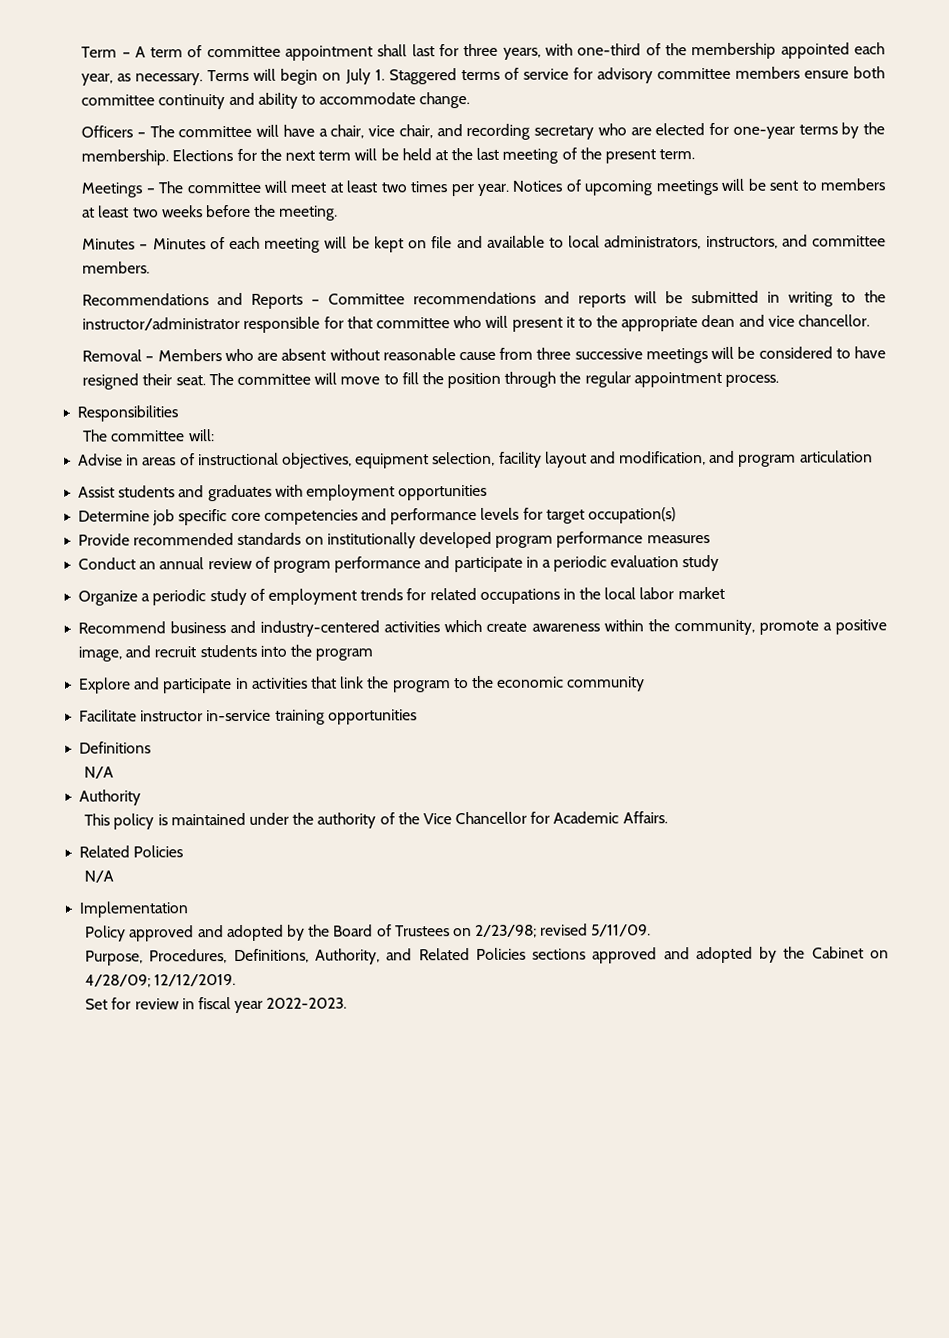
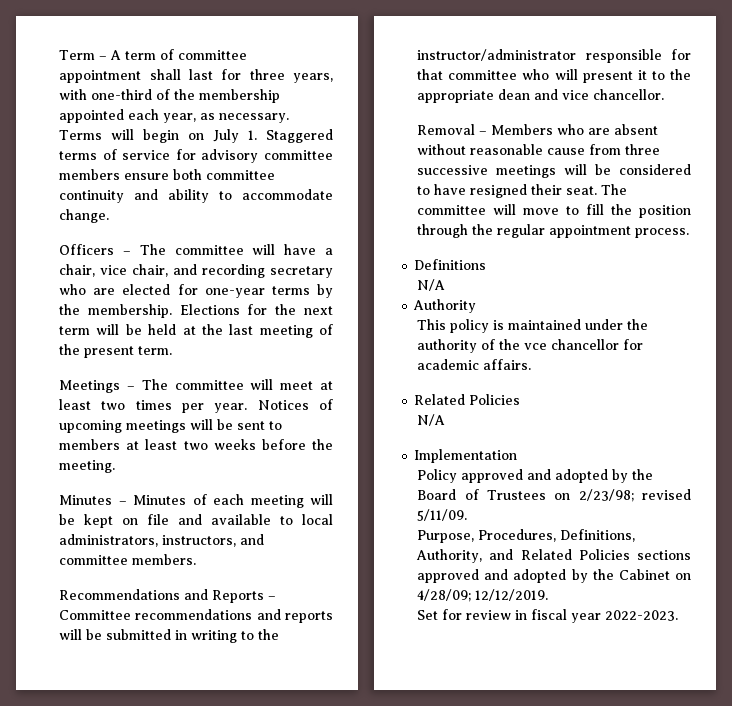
[77,405,179,422] [82,429,215,442] [78,450,873,469] [78,484,488,502] [78,507,676,526] [78,531,710,549] [78,554,720,573] [78,586,725,606] [78,619,887,637] [78,644,374,662] [79,675,646,694] [79,709,417,725] // Responsibilities // The committee will: // Advise in areas of instructional objectives, equipment selection, facility layout and modification, and program articulation // Assist students and graduates with employment opportunities // Determine job specific core competencies and performance levels for target occupation(s) // Provide recommended standards on institutionally developed program performance measures // Conduct an annual review of program performance and participate in a periodic evaluation study // Organize a periodic study of employment trends for related occupations in the local labor market // Recommend business and industry-centered activities which create awareness within the community, promote a positive image, and recruit students into the program // Explore and participate in activities that link the program to the economic community // Facilitate instructor in-service training opportunities -> (690, 233) none
[422,811,668,825] Vice Chancellor for Academic Affairs. -> [524,339,644,350] [417,359,532,370] vce chancellor for academic affairs.

